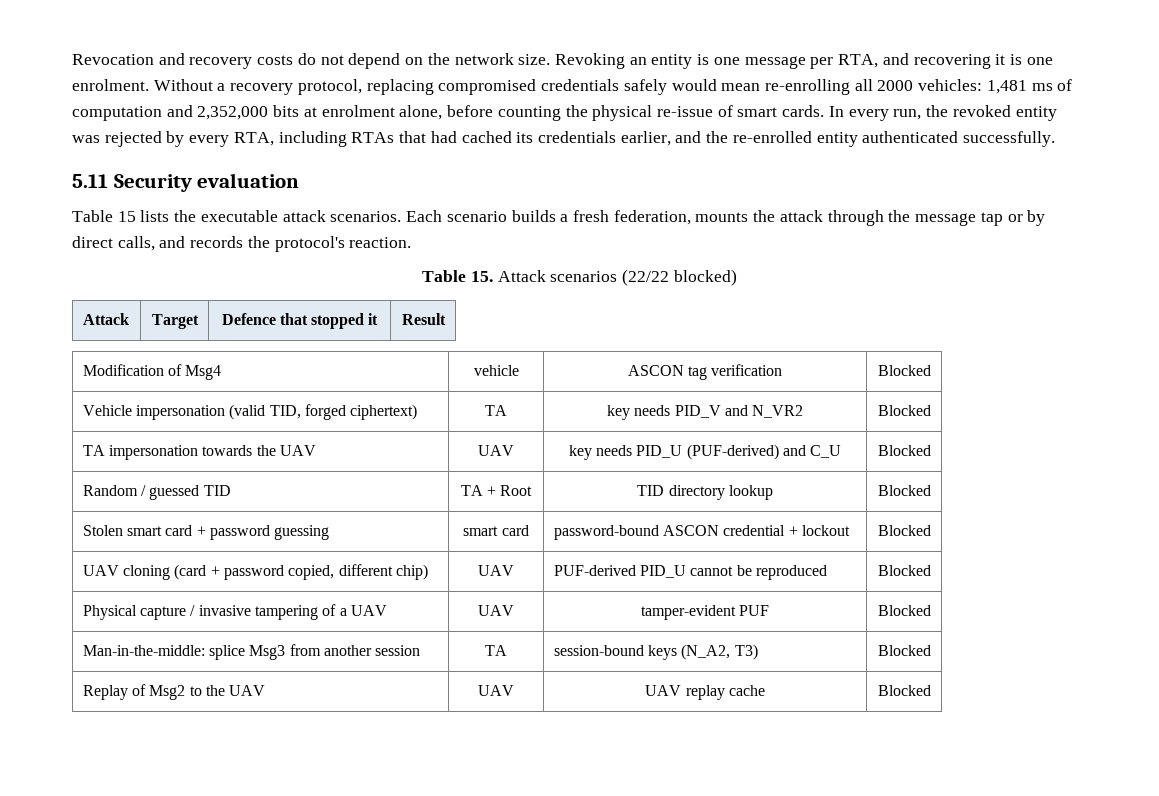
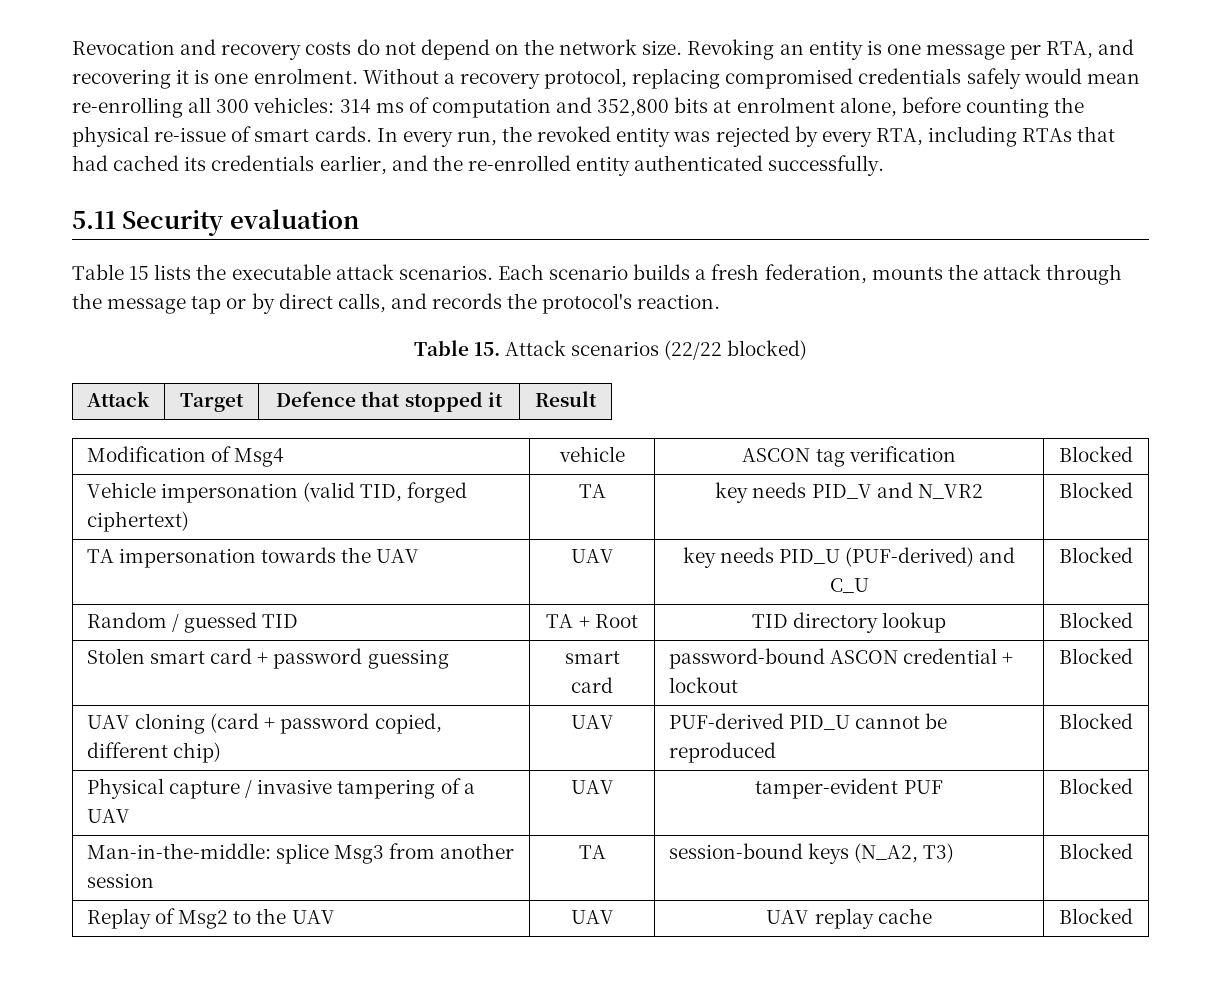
[877,79,1027,94] 2000 vehicles: 1,481 -> [216,97,371,114] 300 vehicles: 314
[197,106,269,120] 2,352,000 -> [597,99,670,117] 352,800

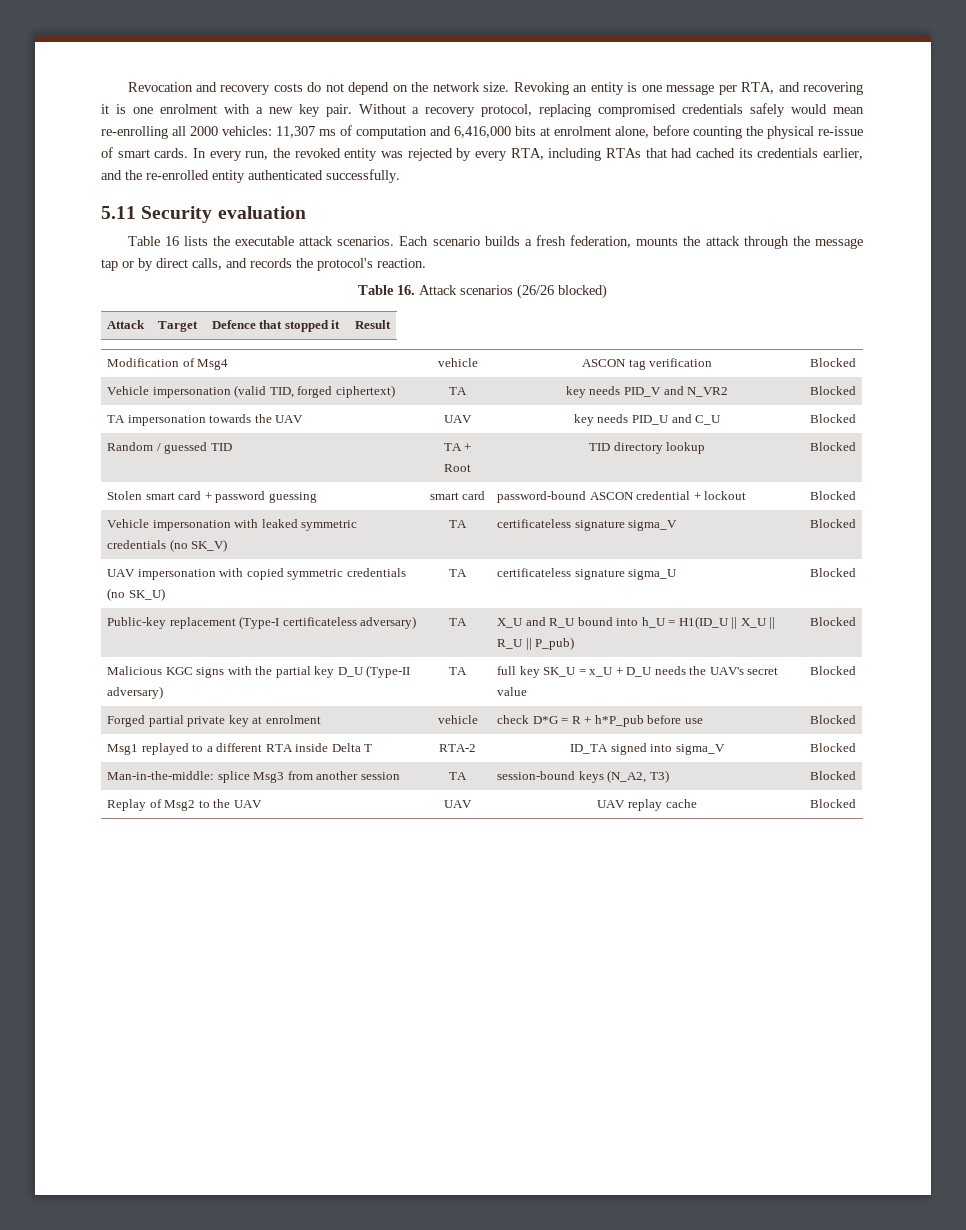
[253,68,358,84] enrolment. -> [159,104,352,117] enrolment with a new key pair.
[216,97,371,114] 300 vehicles: 314 -> [190,126,315,138] 2000 vehicles: 11,307
[597,99,670,117] 352,800 -> [454,126,511,138] 6,416,000
[129,266,150,280] 15 -> [164,236,179,246] 16
[473,342,500,356] 15. -> [396,285,415,295] 16.
[664,340,723,360] (22/22 -> [516,284,554,299] (26/26
[845,547,975,567] (PUF-derived) -> (669, 420) none
[86,713,442,734] [86,742,222,763] [570,715,614,729] [668,713,948,730] [668,742,776,763] [1059,713,1133,729] [86,778,475,799] [86,809,130,823] [570,780,614,794] [755,778,943,799] UAV cloning (card + password copied, different chip) | UAV | PUF-derived PID_U cannot be reproduced | Blocked // Physical capture / invasive tampering of a UAV | UAV | tamper-evident PUF -> [107,519,358,531] [107,539,228,552] [449,520,467,528] [497,519,678,531] [809,519,856,528] [107,568,406,580] [107,588,165,601] [449,569,467,577] [497,568,678,580] [809,568,856,577] [107,616,417,629] [449,618,467,626] [497,616,776,629] [497,637,575,650] [809,617,856,626] [107,665,411,678] [107,686,164,699] [449,667,467,675] [497,666,779,678] [497,687,528,696] [809,666,856,675] [107,715,321,727] [437,715,478,724] [497,715,703,727] [809,715,856,724] [107,743,373,755] [439,744,476,752] [570,743,725,755] Vehicle impersonation with leaked symmetric credentials (no SK_V) | TA | certificateless signature sigma_V | Blocked // UAV impersonation with copied symmetric credentials (no SK_U) | TA | certificateless signature sigma_U | Blocked // Public-key replacement (Type-I certificateless adversary) | TA | X_U and R_U bound into h_U = H1(ID_U || X_U || R_U || P_pub) | Blocked // Malicious KGC signs with the partial key D_U (Type-II adversary) | TA | full key SK_U = x_U + D_U needs the UAV's secret value | Blocked // Forged partial private key at enrolment | vehicle | check D*G = R + h*P_pub before use | Blocked // Msg1 replayed to a different RTA inside Delta T | RTA-2 | ID_TA signed into sigma_V

